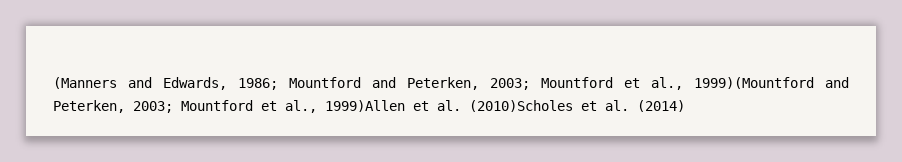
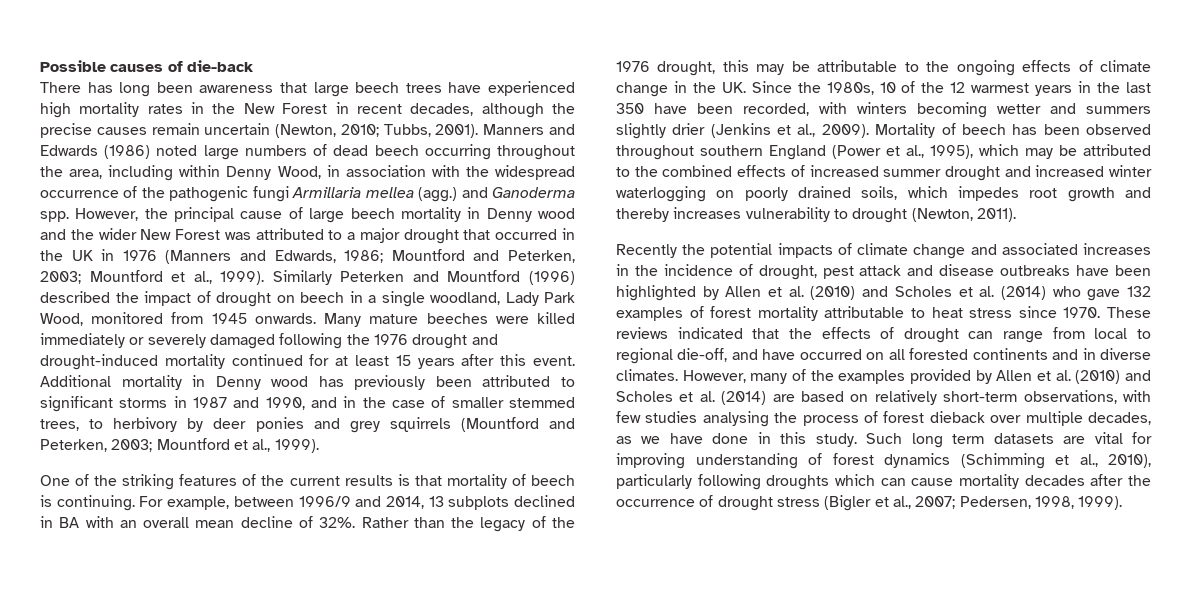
(53, 83) none -> [40,60,254,72] [40,81,576,97] [40,102,576,118] [40,123,575,138] [40,144,575,160] [40,165,576,181] [40,186,576,202] [40,207,576,223] [40,228,575,244] [40,249,157,261] Possible causes of die-back // There has long been awareness that large beech trees have experienced high mortality rates in the New Forest in recent decades, although the precise causes remain uncertain (Newton, 2010; Tubbs, 2001). Manners and Edwards (1986) noted large numbers of dead beech occurring throughout the area, including within Denny Wood, in association with the widespread occurrence of the pathogenic fungi Armillaria mellea (agg.) and Ganoderma spp. However, the principal cause of large beech mortality in Denny wood and the wider New Forest was attributed to a major drought that occurred in the UK in 1976
[694,77,849,89] [53,100,685,113] 1999)(Mountford and Peterken, 2003; Mountford et al., 1999)Allen et al. (2010)Scholes et al. (2014) -> [220,270,575,285] [40,291,575,307] [40,312,575,327] [40,333,498,349] [40,354,576,370] [40,375,575,390] [40,396,575,412] [40,417,576,433] [40,438,319,453] [40,474,575,490] [40,495,575,511] [40,516,575,532] [616,60,1151,76] [616,81,1151,97] [616,102,1151,118] [616,123,1151,139] [616,144,1151,160] [616,165,1152,181] [616,186,1151,202] [616,207,1016,223] [616,243,1151,259] [616,264,1151,280] [616,285,1151,301] [616,306,1151,321] [616,327,1151,343] [616,348,1151,364] [616,369,1151,384] [616,390,1152,405] [616,411,1151,427] [616,432,1152,448] [616,453,1151,469] [616,474,1151,490] [616,495,1123,511] 1999). Similarly Peterken and Mountford (1996) described the impact of drought on beech in a single woodland, Lady Park Wood, monitored from 1945 onwards. Many mature beeches were killed immediately or severely damaged following the 1976 drought and drought-induced mortality continued for at least 15 years after this event. Additional mortality in Denny wood has previously been attributed to significant storms in 1987 and 1990, and in the case of smaller stemmed trees, to herbivory by deer ponies and grey squirrels (Mountford and Peterken, 2003; Mountford et al., 1999). // One of the striking features of the current results is that mortality of beech is continuing. For example, between 1996/9 and 2014, 13 subplots declined in BA with an overall mean decline of 32%. Rather than the legacy of the 1976 drought, this may be attributable to the ongoing effects of climate change in the UK. Since the 1980s, 10 of the 12 warmest years in the last 350 have been recorded, with winters becoming wetter and summers slightly drier (Jenkins et al., 2009). Mortality of beech has been observed throughout southern England (Power et al., 1995), which may be attributed to the combined effects of increased summer drought and increased winter waterlogging on poorly drained soils, which impedes root growth and thereby increases vulnerability to drought (Newton, 2011). // Recently the potential impacts of climate change and associated increases in the incidence of drought, pest attack and disease outbreaks have been highlighted by Allen et al. (2010) and Scholes et al. (2014) who gave 132 examples of forest mortality attributable to heat stress since 1970. These reviews indicated that the effects of drought can range from local to regional die-off, and have occurred on all forested continents and in diverse climates. However, many of the examples provided by Allen et al. (2010) and Scholes et al. (2014) are based on relatively short-term observations, with few studies analysing the process of forest dieback over multiple decades, as we have done in this study. Such long term datasets are vital for improving understanding of forest dynamics (Schimming et al., 2010), particularly following droughts which can cause mortality decades after the occurrence of drought stress (Bigler et al., 2007; Pedersen, 1998, 1999).

